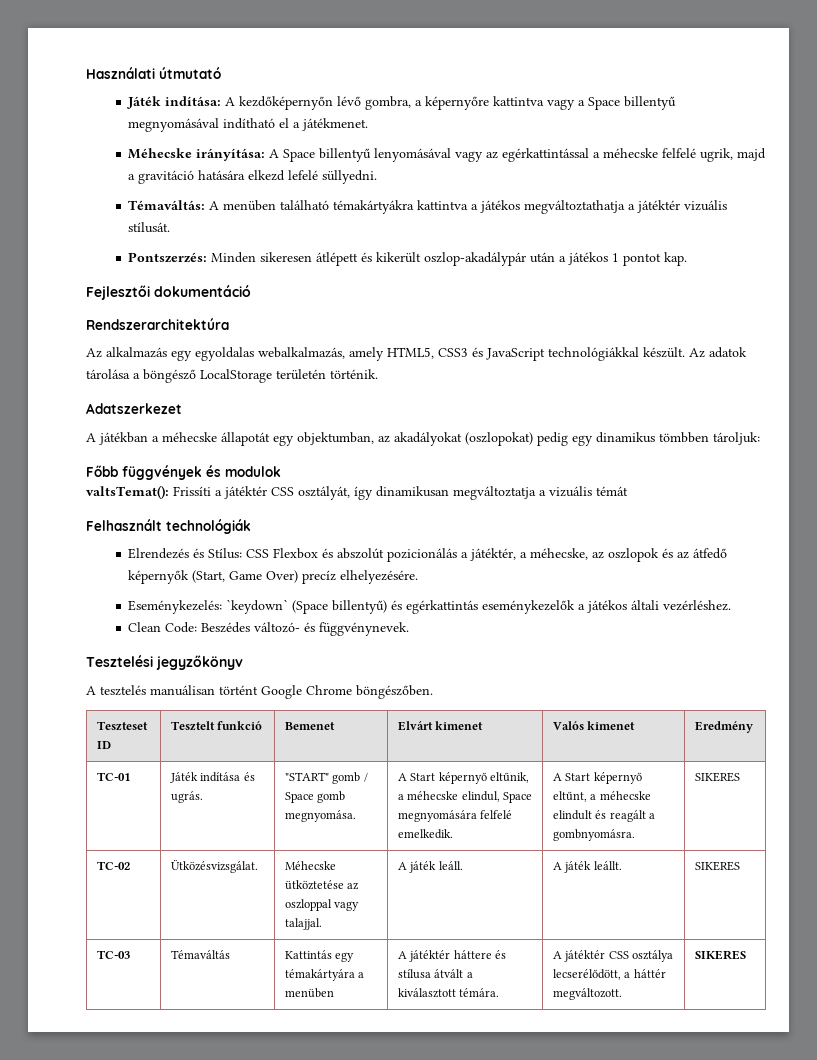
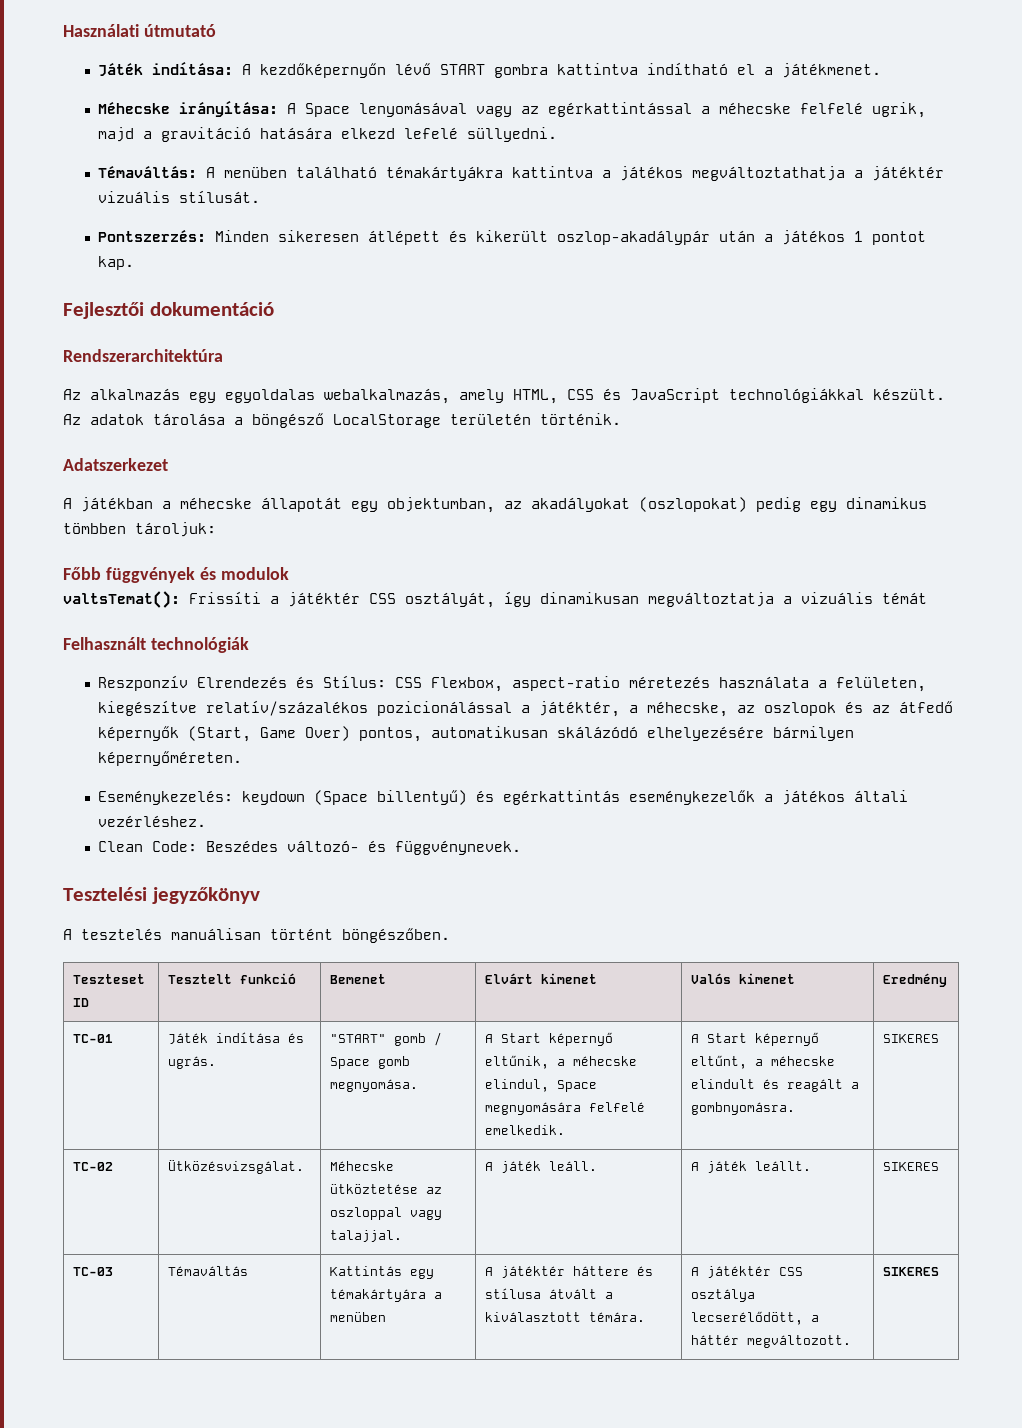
[365,96,677,110] [128,118,220,132] gombra, a képernyőre kattintva vagy a Space billentyű megnyomásával -> [440,63,639,78] START gombra kattintva
[319,148,372,162] billentyű -> (351, 110) none
[387,347,468,359] HTML5, CSS3 -> [513,389,594,404] HTML, CSS
(251, 526) none -> [98,675,189,691] Reszponzív
[273,548,458,562] Flexbox és abszolút pozicionálás -> [431,676,927,692] [98,700,513,716] Flexbox, aspect-ratio méretezés használata a felületen, kiegészítve relatív/százalékos pozicionálással
[302,570,419,584] precíz elhelyezésére. -> [359,726,855,742] [98,751,243,766] pontos, automatikusan skálázódó elhelyezésére bármilyen képernyőméreten.
[226,599,289,614] `keydown` -> [242,791,306,805] keydown
[261,685,352,699] Google Chrome -> (333, 934) none

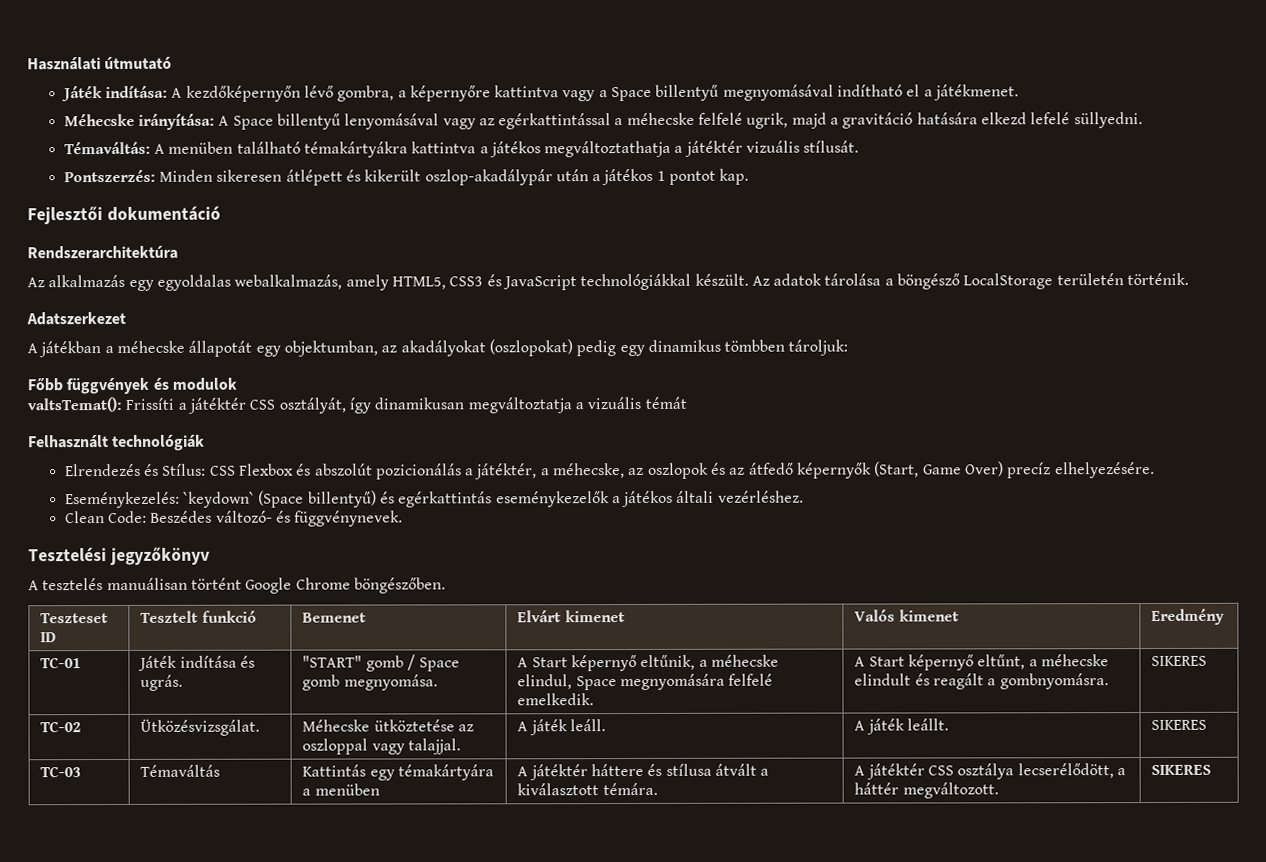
[440,63,639,78] START gombra kattintva -> [337,84,834,102] gombra, a képernyőre kattintva vagy a Space billentyű megnyomásával
(351, 110) none -> [276,113,341,130] billentyű
[513,389,594,404] HTML, CSS -> [391,276,484,290] HTML5, CSS3
[98,675,189,691] Reszponzív -> (206, 443) none
[431,676,927,692] [98,700,513,716] Flexbox, aspect-ratio méretezés használata a felületen, kiegészítve relatív/százalékos pozicionálással -> [238,463,462,480] Flexbox és abszolút pozicionálás
[359,726,855,742] [98,751,243,766] pontos, automatikusan skálázódó elhelyezésére bármilyen képernyőméreten. -> [1007,461,1155,479] precíz elhelyezésére.
[242,791,306,805] keydown -> [182,491,255,508] `keydown`
(333, 934) none -> [245,577,351,594] Google Chrome

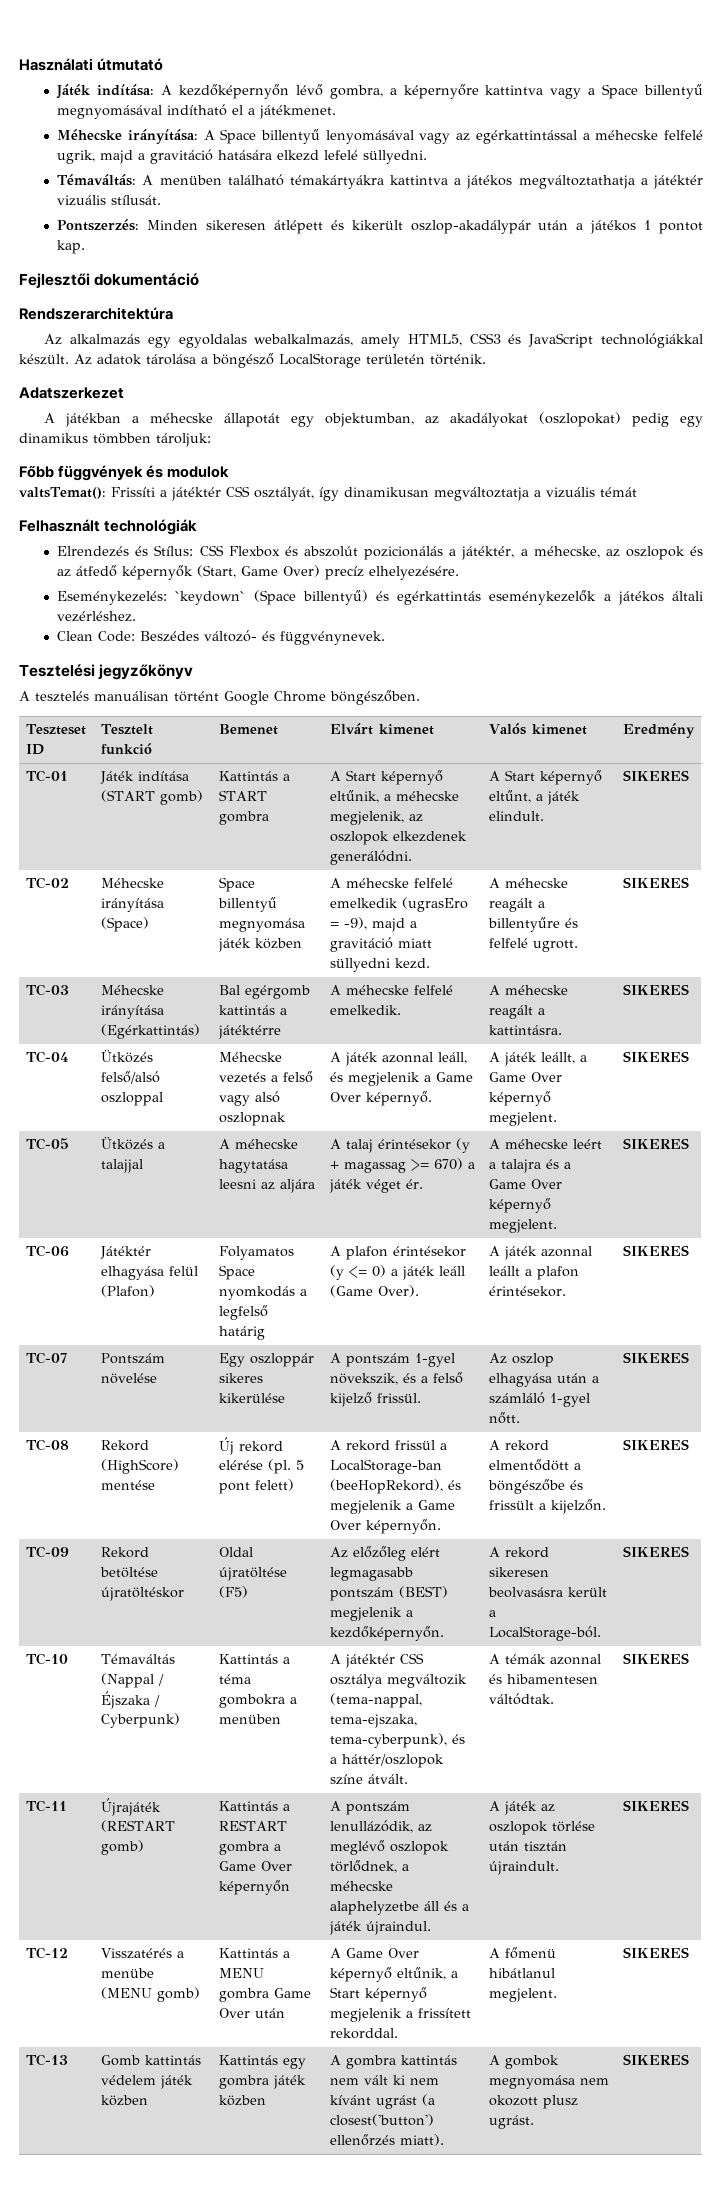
[240,655,256,668] [140,674,184,691] [302,654,461,672] [302,674,438,691] és ugrás. | "START" gomb / Space gomb megnyomása. -> [100,790,203,805] [218,771,290,781] [218,790,267,801] [218,811,269,825] (START gomb) | Kattintás a START gombra
[517,673,774,691] [517,693,595,706] elindul, Space megnyomására felfelé emelkedik. -> [329,811,423,825] [329,831,467,845] [329,850,412,865] megjelenik, az oszlopok elkezdenek generálódni.
[1040,654,1109,667] [854,673,1109,690] [1151,655,1208,667] [40,721,82,733] [140,718,261,736] [302,719,475,732] [302,738,462,755] [517,719,607,736] [854,718,950,735] [1151,719,1208,731] [40,766,82,778] [140,764,221,777] [302,764,495,781] [302,783,380,796] [517,763,770,781] [517,782,658,796] [854,763,1126,780] [854,782,999,799] méhecske elindult és reagált a gombnyomásra. | SIKERES // TC-02 | Ütközésvizsgálat. | Méhecske ütköztetése az oszloppal vagy talajjal. | A játék leáll. | A játék leállt. | SIKERES // TC-03 | Témaváltás | Kattintás egy témakártyára a menüben | A játéktér háttere és stílusa átvált a kiválasztott témára. | A játéktér CSS osztálya lecserélődött, a háttér megváltozott. -> [546,791,580,805] [488,811,544,821] [622,770,689,781] [25,877,69,889] [100,878,164,888] [100,898,164,912] [100,917,149,932] [218,877,255,892] [217,897,277,912] [218,918,305,932] [217,938,302,952] [329,878,453,888] [329,897,468,912] [329,917,417,932] [329,937,432,952] [329,958,430,972] [488,878,568,888] [488,898,545,912] [487,917,578,932] [488,938,578,952] [622,877,689,888] [25,984,69,996] [100,985,164,995] [100,1005,164,1019] [100,1024,200,1039] [218,985,310,999] [218,1005,287,1015] [217,1025,281,1039] [329,985,453,995] [329,1005,401,1015] [488,985,568,995] [488,1005,545,1019] [488,1025,562,1035] [622,984,689,995] [25,1051,69,1063] [100,1050,153,1063] [100,1071,160,1084] [100,1092,163,1106] [218,1052,282,1062] [218,1071,313,1083] [218,1091,280,1106] [218,1112,286,1126] [329,1052,467,1066] [329,1072,473,1086] [329,1091,432,1106] [488,1052,587,1066] [488,1072,562,1082] [488,1091,551,1106] [488,1112,557,1126] [622,1051,689,1062] [25,1138,69,1150] [100,1137,165,1150] [100,1159,143,1173] [218,1139,298,1149] [218,1159,288,1173] [218,1179,315,1193] [329,1138,470,1153] [329,1158,475,1173] [328,1179,423,1193] [488,1139,602,1149] [488,1159,571,1173] [488,1179,562,1189] [488,1198,551,1213] [488,1219,557,1233] [622,1138,689,1149] [25,1245,69,1257] [99,1246,151,1259] [100,1266,198,1280] [100,1285,155,1297] [218,1246,294,1260] [218,1265,255,1280] [218,1286,307,1300] [218,1305,268,1320] [218,1326,265,1340] [329,1246,466,1260] [329,1265,465,1280] [329,1285,419,1297] [488,1246,592,1260] [488,1266,579,1280] [488,1286,566,1297] [622,1245,689,1256] [25,1352,67,1364] [100,1353,165,1364] [100,1373,157,1384] [218,1353,314,1367] [218,1373,263,1383] [218,1393,285,1403] [329,1353,455,1367] [329,1372,463,1385] [329,1392,421,1407] [488,1353,554,1367] [488,1373,599,1387] [488,1392,590,1407] [488,1412,520,1424] [622,1352,689,1363] [25,1439,69,1451] [100,1440,149,1451] [100,1459,179,1474] [100,1480,155,1490] [218,1437,283,1455] [218,1459,304,1474] [218,1479,294,1494] [329,1440,447,1451] [329,1459,442,1474] [329,1479,461,1494] [329,1500,455,1514] [329,1519,441,1534] [488,1440,549,1451] [488,1459,581,1471] [487,1479,583,1494] [488,1499,606,1514] [622,1439,689,1450] [25,1546,69,1558] [100,1547,149,1558] [99,1567,158,1578] [100,1587,184,1601] [218,1547,253,1557] [218,1567,287,1581] [218,1586,248,1598] [329,1546,440,1561] [329,1567,413,1581] [329,1586,448,1601] [329,1607,413,1621] [329,1626,444,1641] [488,1547,549,1558] [488,1567,549,1577] [487,1587,607,1598] [488,1610,496,1617] [488,1626,601,1641] [622,1546,689,1557] [25,1653,68,1665] [100,1654,175,1664] [100,1673,164,1688] [100,1691,160,1709] [100,1713,180,1728] [218,1654,290,1664] [218,1674,251,1684] [218,1694,297,1708] [218,1714,281,1724] [329,1653,424,1668] [329,1674,467,1688] [329,1693,422,1708] [329,1714,417,1728] [329,1733,465,1748] [329,1754,444,1768] [329,1774,408,1785] [488,1654,601,1665] [488,1674,598,1684] [488,1693,554,1705] [622,1653,689,1664] [25,1800,67,1812] [100,1798,161,1816] [100,1820,175,1832] [100,1840,144,1855] [218,1801,290,1811] [218,1820,287,1831] [218,1841,281,1855] [218,1861,292,1871] [218,1880,290,1895] [329,1801,410,1815] [329,1820,432,1833] [329,1840,449,1855] [329,1860,409,1873] [329,1881,393,1891] [329,1901,469,1915] [328,1921,431,1935] [488,1801,555,1815] [488,1821,595,1835] [488,1841,567,1852] [488,1861,559,1875] [622,1800,689,1811] [25,1947,68,1959] [100,1948,184,1959] [100,1968,154,1978] [100,1987,200,2002] [218,1948,290,1958] [218,1968,264,1978] [218,1988,311,2002] [218,2008,285,2018] [329,1948,419,1958] [329,1967,458,1982] [329,1987,427,2002] [329,2008,471,2022] [329,2028,398,2039] [488,1947,556,1959] [488,1968,555,1978] [488,1988,557,2002] [622,1947,689,1958] [25,2054,68,2066] [100,2055,201,2066] [100,2075,193,2089] [100,2095,148,2106] [218,2055,306,2069] [218,2075,306,2089] [218,2095,266,2106] [329,2055,457,2069] [329,2075,439,2085] [329,2094,435,2109] [329,2114,434,2126] [329,2134,444,2146] [488,2055,559,2069] [488,2075,609,2089] [488,2095,578,2109] [488,2115,534,2129] játék elindult. | SIKERES // TC-02 | Méhecske irányítása (Space) | Space billentyű megnyomása játék közben | A méhecske felfelé emelkedik (ugrasEro = -9), majd a gravitáció miatt süllyedni kezd. | A méhecske reagált a billentyűre és felfelé ugrott. | SIKERES // TC-03 | Méhecske irányítása (Egérkattintás) | Bal egérgomb kattintás a játéktérre | A méhecske felfelé emelkedik. | A méhecske reagált a kattintásra. | SIKERES // TC-04 | Ütközés felső/alsó oszloppal | Méhecske vezetés a felső vagy alsó oszlopnak | A játék azonnal leáll, és megjelenik a Game Over képernyő. | A játék leállt, a Game Over képernyő megjelent. | SIKERES // TC-05 | Ütközés a talajjal | A méhecske hagytatása leesni az aljára | A talaj érintésekor (y + magassag >= 670) a játék véget ér. | A méhecske leért a talajra és a Game Over képernyő megjelent. | SIKERES // TC-06 | Játéktér elhagyása felül (Plafon) | Folyamatos Space nyomkodás a legfelső határig | A plafon érintésekor (y <= 0) a játék leáll (Game Over). | A játék azonnal leállt a plafon érintésekor. | SIKERES // TC-07 | Pontszám növelése | Egy oszloppár sikeres kikerülése | A pontszám 1-gyel növekszik, és a felső kijelző frissül. | Az oszlop elhagyása után a számláló 1-gyel nőtt. | SIKERES // TC-08 | Rekord (HighScore) mentése | Új rekord elérése (pl. 5 pont felett) | A rekord frissül a LocalStorage-ban (beeHopRekord), és megjelenik a Game Over képernyőn. | A rekord elmentődött a böngészőbe és frissült a kijelzőn. | SIKERES // TC-09 | Rekord betöltése újratöltéskor | Oldal újratöltése (F5) | Az előzőleg elért legmagasabb pontszám (BEST) megjelenik a kezdőképernyőn. | A rekord sikeresen beolvasásra került a LocalStorage-ból. | SIKERES // TC-10 | Témaváltás (Nappal / Éjszaka / Cyberpunk) | Kattintás a téma gombokra a menüben | A játéktér CSS osztálya megváltozik (tema-nappal, tema-ejszaka, tema-cyberpunk), és a háttér/oszlopok színe átvált. | A témák azonnal és hibamentesen váltódtak. | SIKERES // TC-11 | Újrajáték (RESTART gomb) | Kattintás a RESTART gombra a Game Over képernyőn | A pontszám lenullázódik, az meglévő oszlopok törlődnek, a méhecske alaphelyzetbe áll és a játék újraindul. | A játék az oszlopok törlése után tisztán újraindult. | SIKERES // TC-12 | Visszatérés a menübe (MENU gomb) | Kattintás a MENU gombra Game Over után | A Game Over képernyő eltűnik, a Start képernyő megjelenik a frissített rekorddal. | A főmenü hibátlanul megjelent. | SIKERES // TC-13 | Gomb kattintás védelem játék közben | Kattintás egy gombra játék közben | A gombra kattintás nem vált ki nem kívánt ugrást (a closest('button') ellenőrzés miatt). | A gombok megnyomása nem okozott plusz ugrást.

